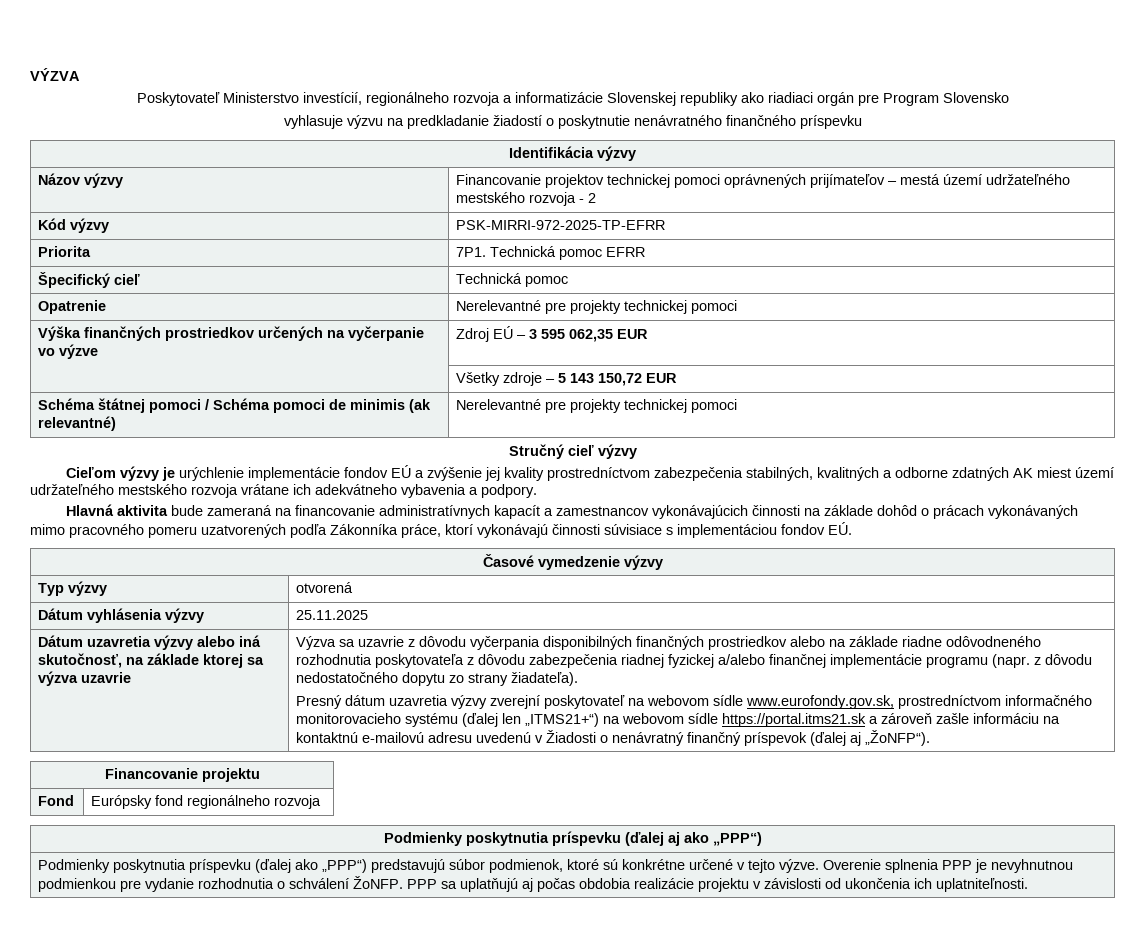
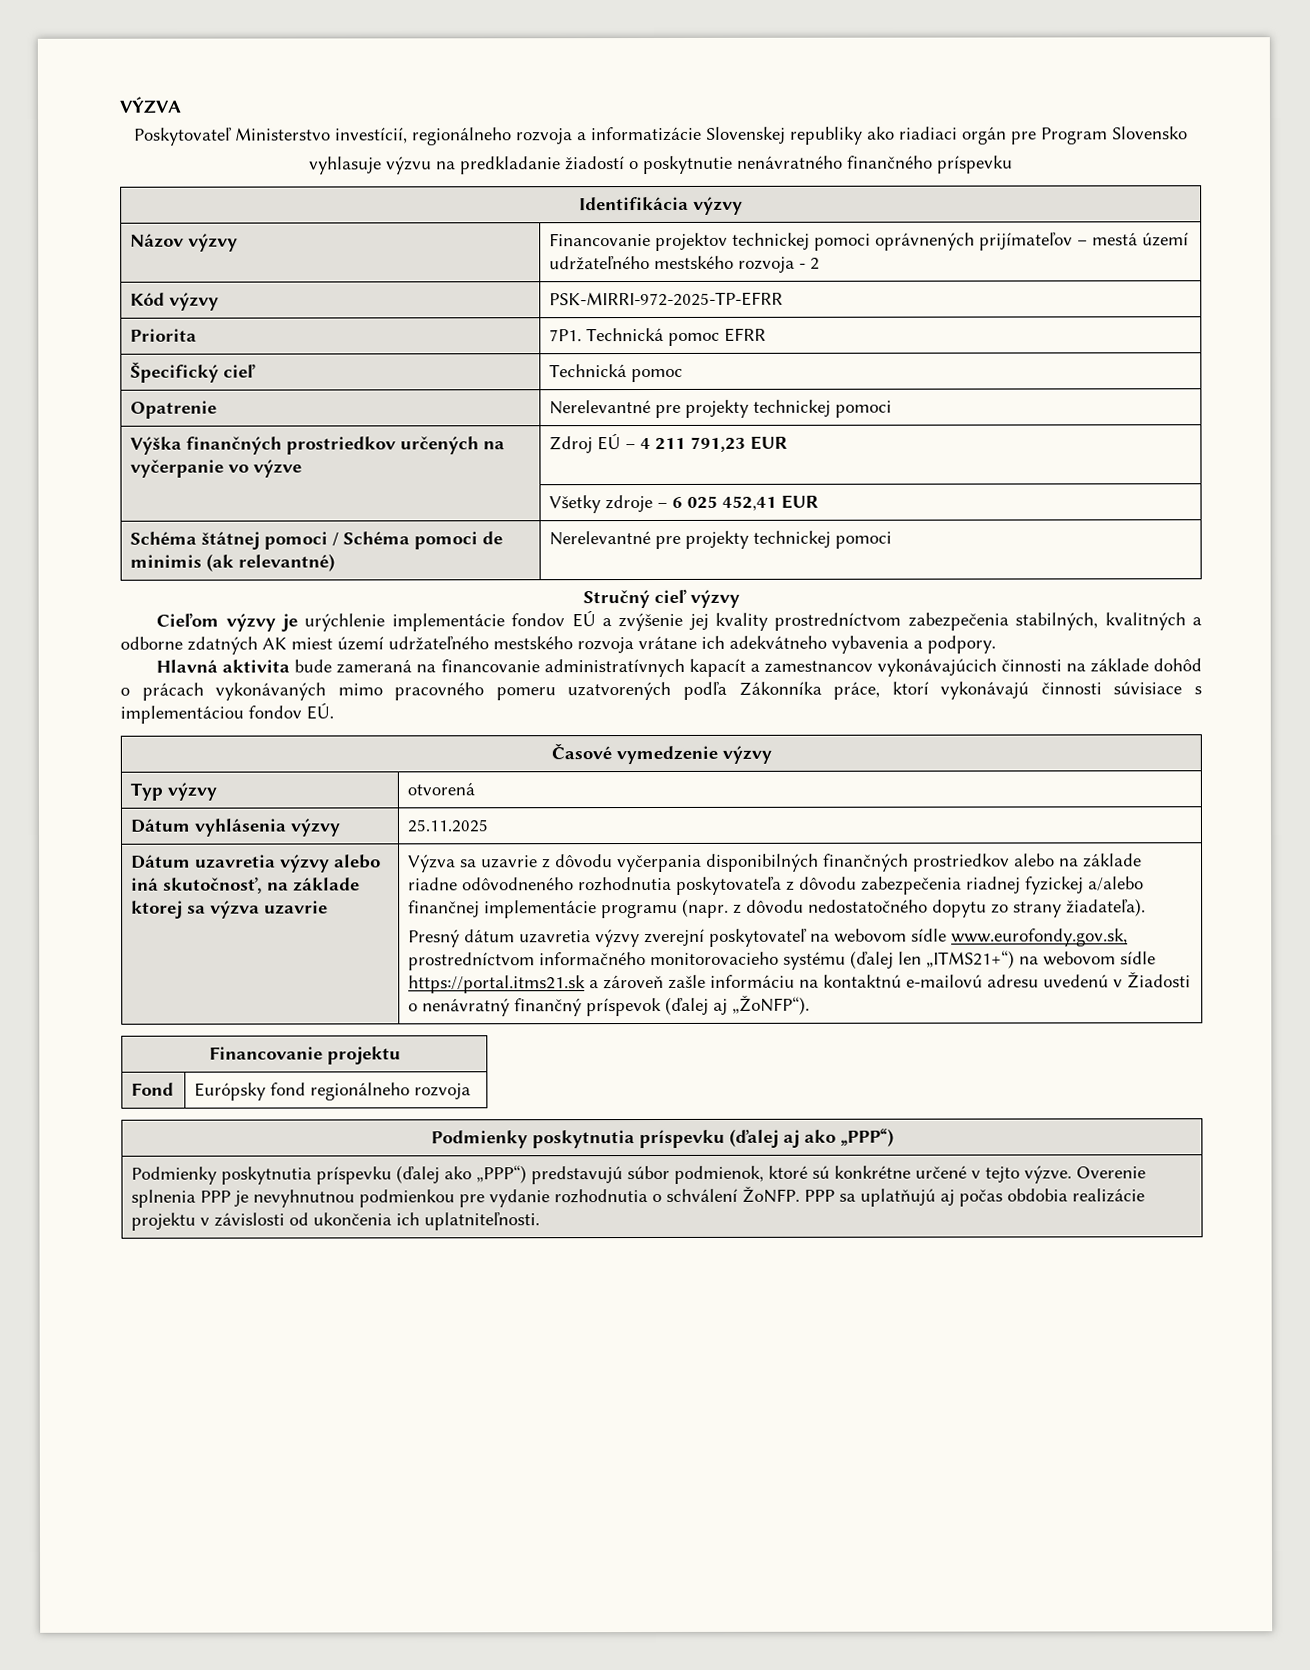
[529,329,614,342] 3 595 062,35 -> [640,436,747,452] 4 211 791,23
[558,373,643,386] 5 143 150,72 -> [672,495,778,511] 6 025 452,41

